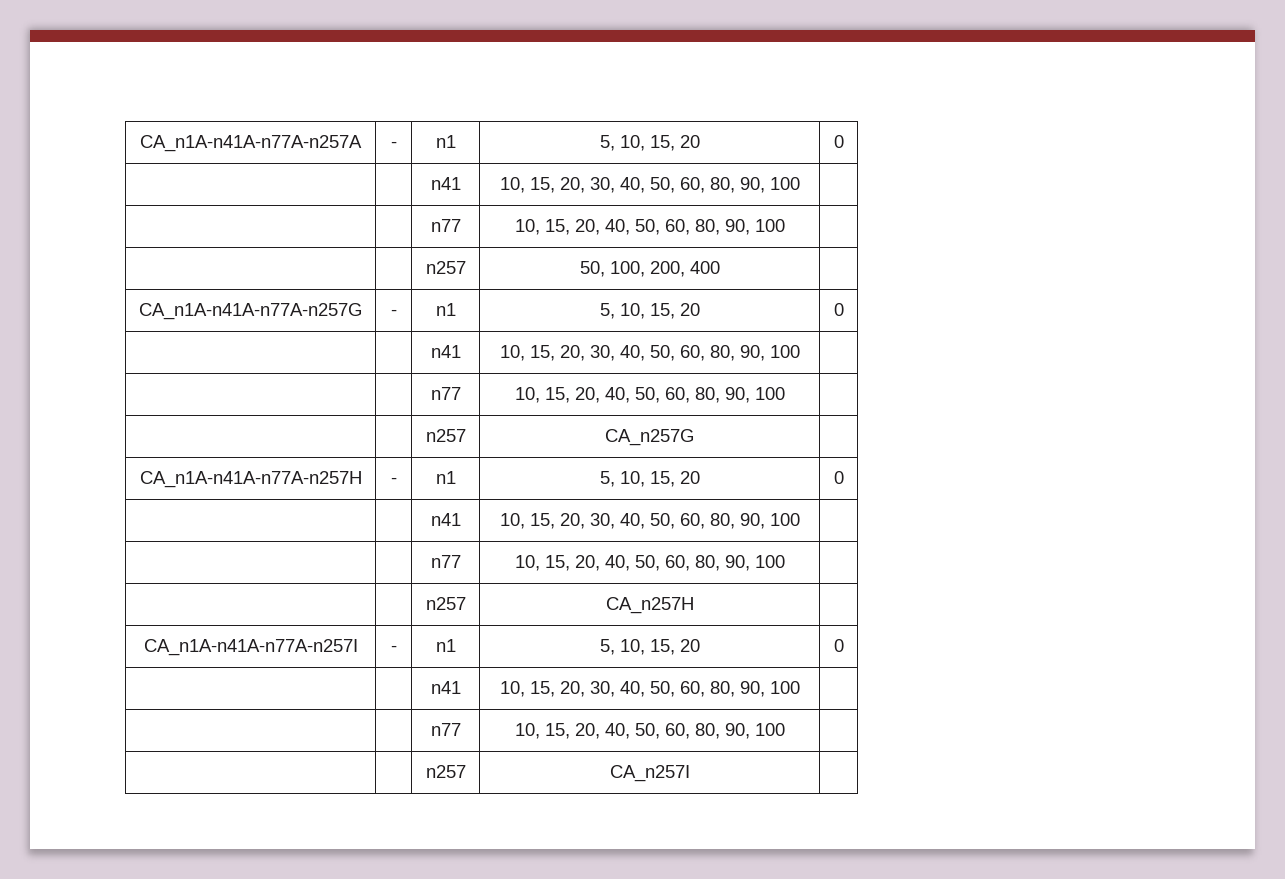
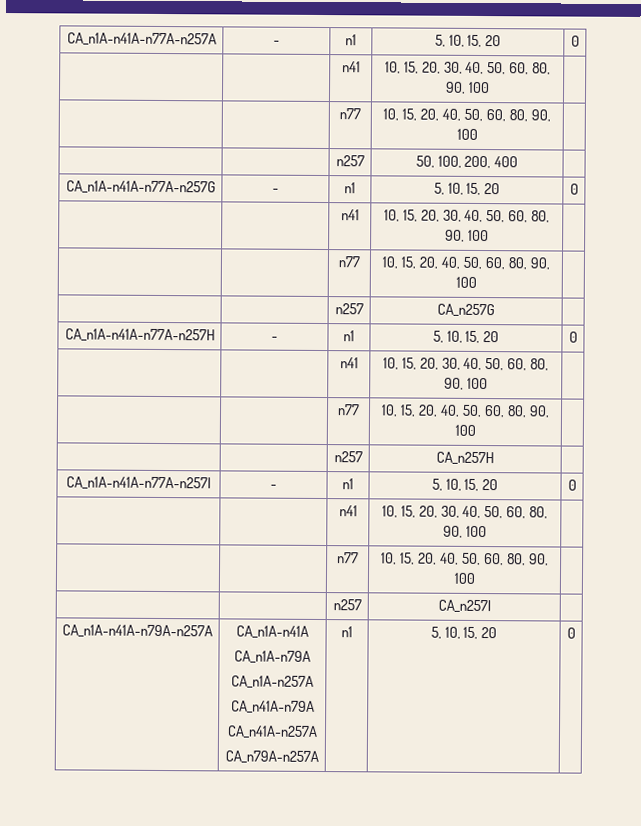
(690, 773) none -> [62,624,213,639] [236,625,309,639] [234,650,311,664] [231,675,314,689] [230,700,315,714] [226,725,318,739] [224,750,319,764] [341,626,353,638] [430,626,498,639] [566,627,576,639] // CA_n1A-n41A-n79A-n257A | CA_n1A-n41A // CA_n1A-n79A // CA_n1A-n257A // CA_n41A-n79A // CA_n41A-n257A // CA_n79A-n257A | n1 | 5, 10, 15, 20 | 0

